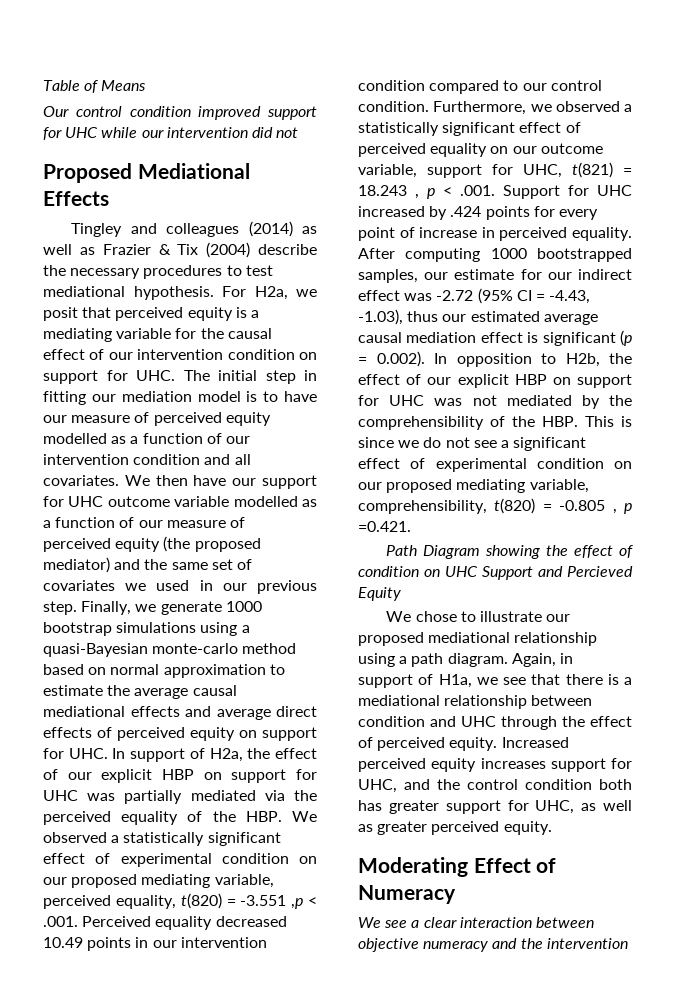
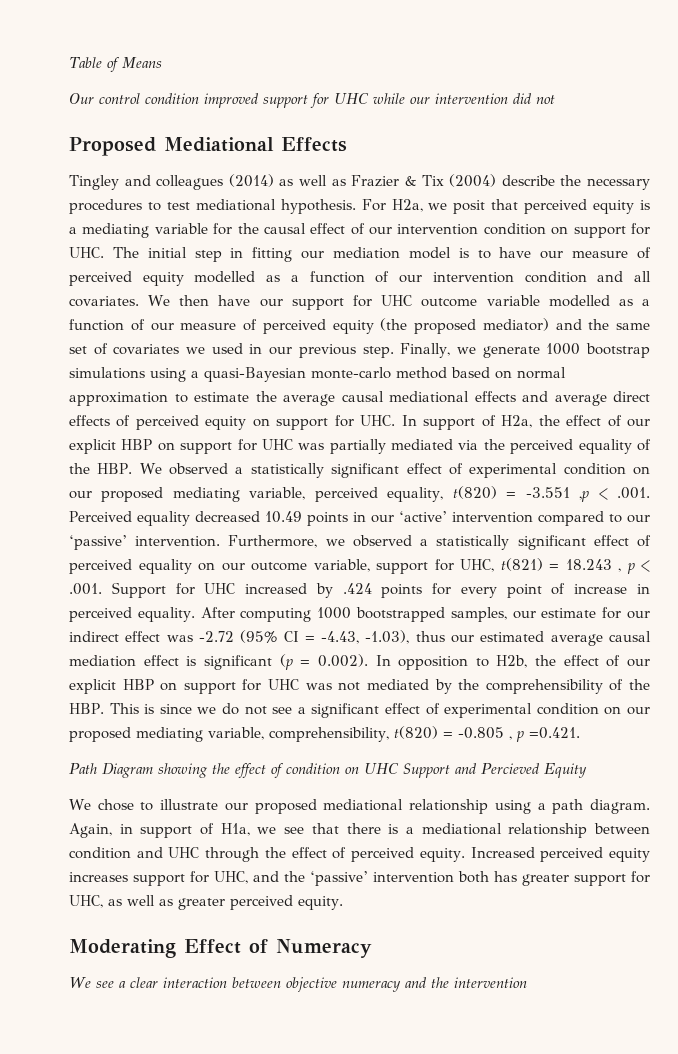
[180,937,267,948] [358,80,425,91] intervention condition -> [399,511,533,523] ‘active’ intervention
[550,80,602,91] [358,101,429,112] control condition. -> [69,535,221,550] ‘passive’ intervention.
[467,779,592,790] control condition -> [310,871,454,886] ‘passive’ intervention

